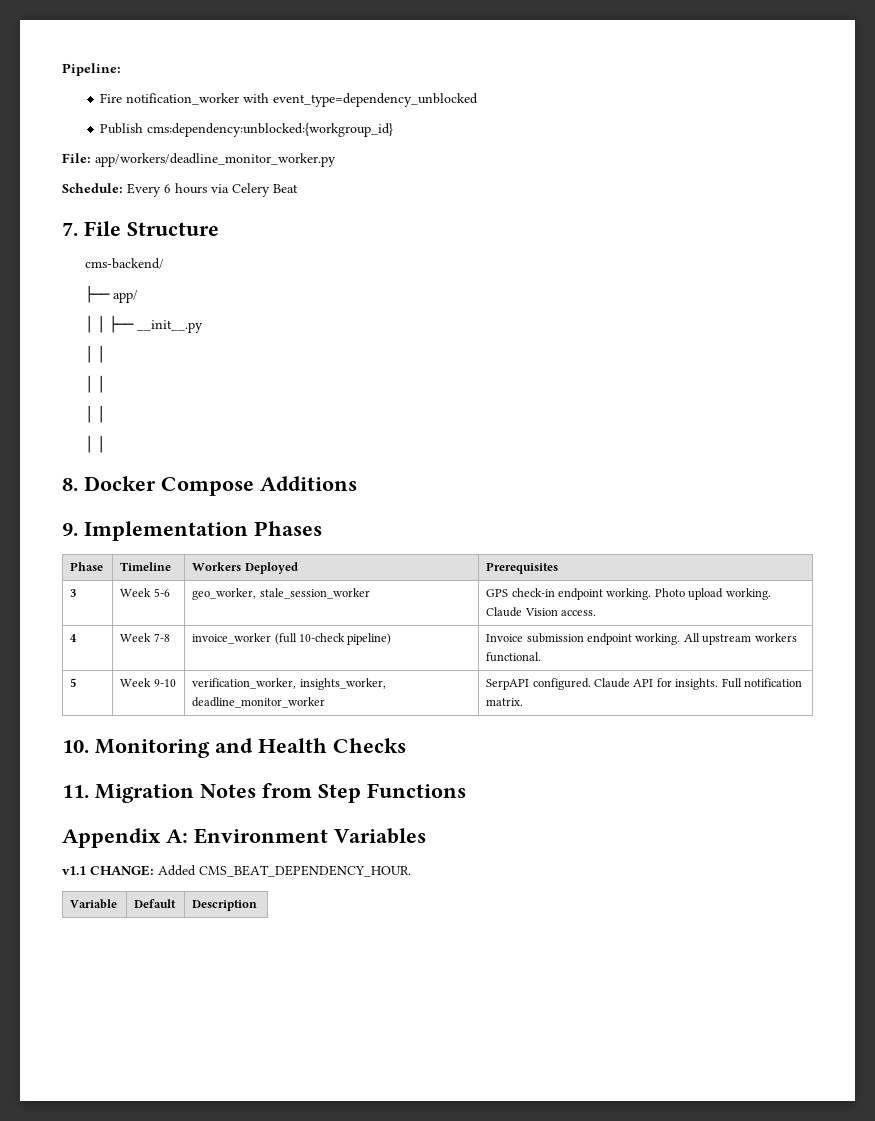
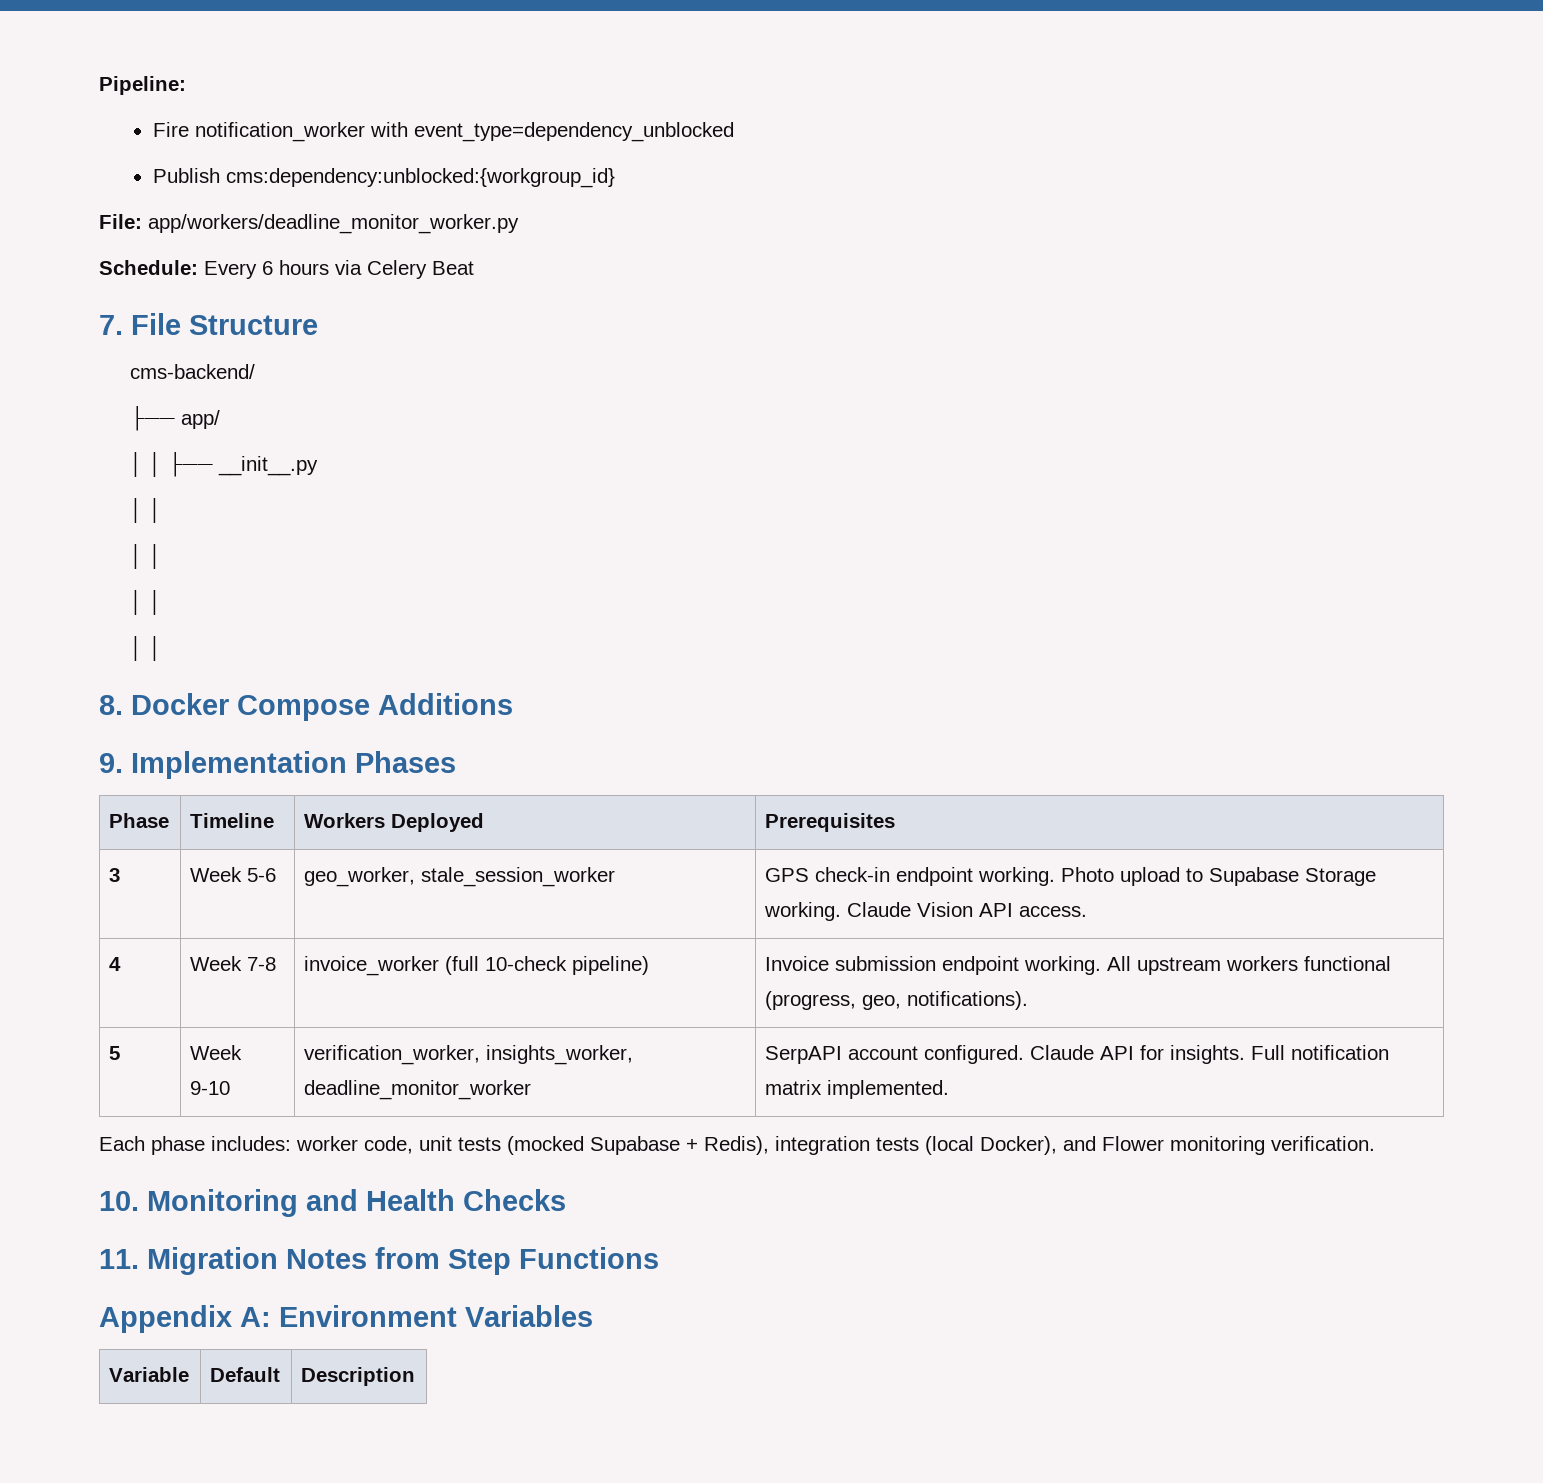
(724, 594) none -> [1186,867,1377,886] to Supabase Storage
(558, 612) none -> [979,903,1014,917] API
[486,652,542,662] functional. -> [1304,956,1392,971] [765,991,1029,1010] functional (progress, geo, notifications).
(530, 684) none -> [848,1046,919,1060] account
[486,698,524,706] matrix. -> [765,1080,950,1099] [99,1136,1375,1155] matrix implemented. // Each phase includes: worker code, unit tests (mocked Supabase + Redis), integration tests (local Docker), and Flower monitoring verification.
[62,865,411,877] // v1.1 CHANGE: Added CMS_BEAT_DEPENDENCY_HOUR. -> (593, 1316) none

